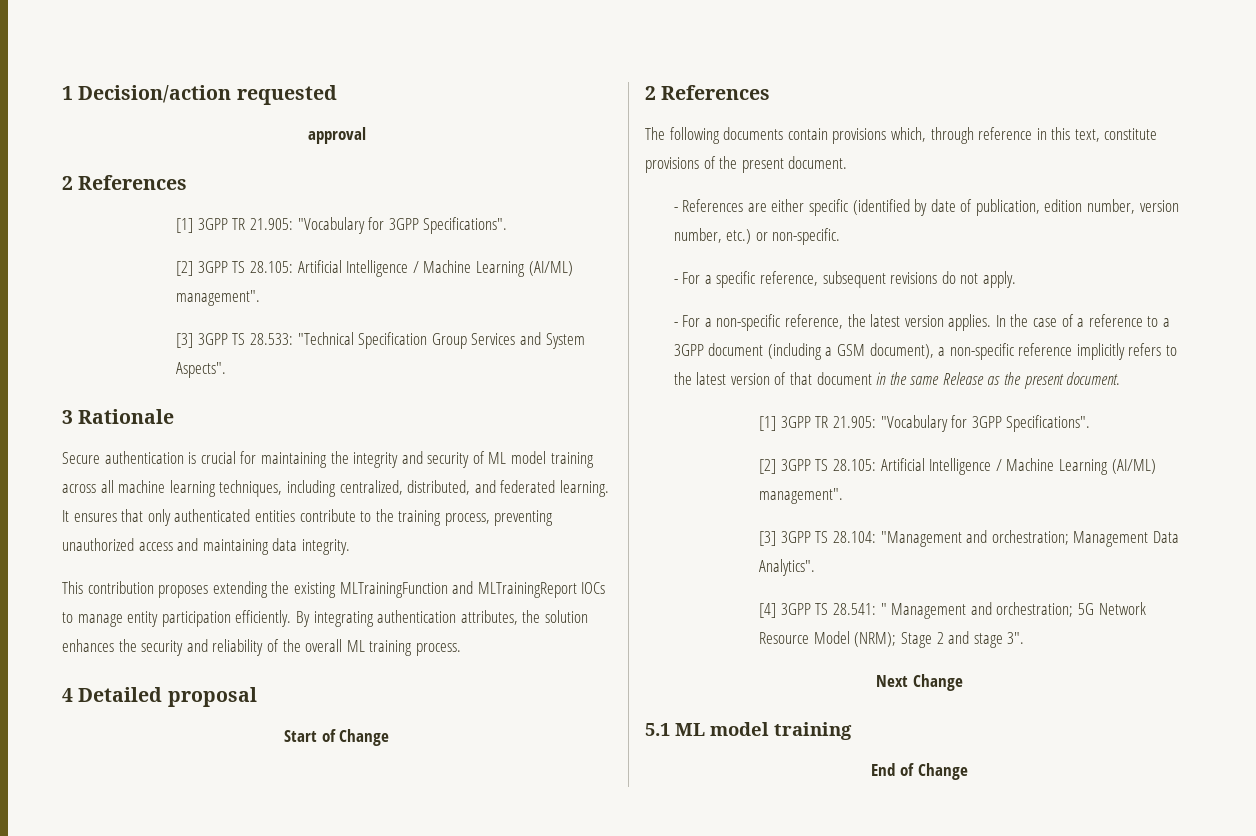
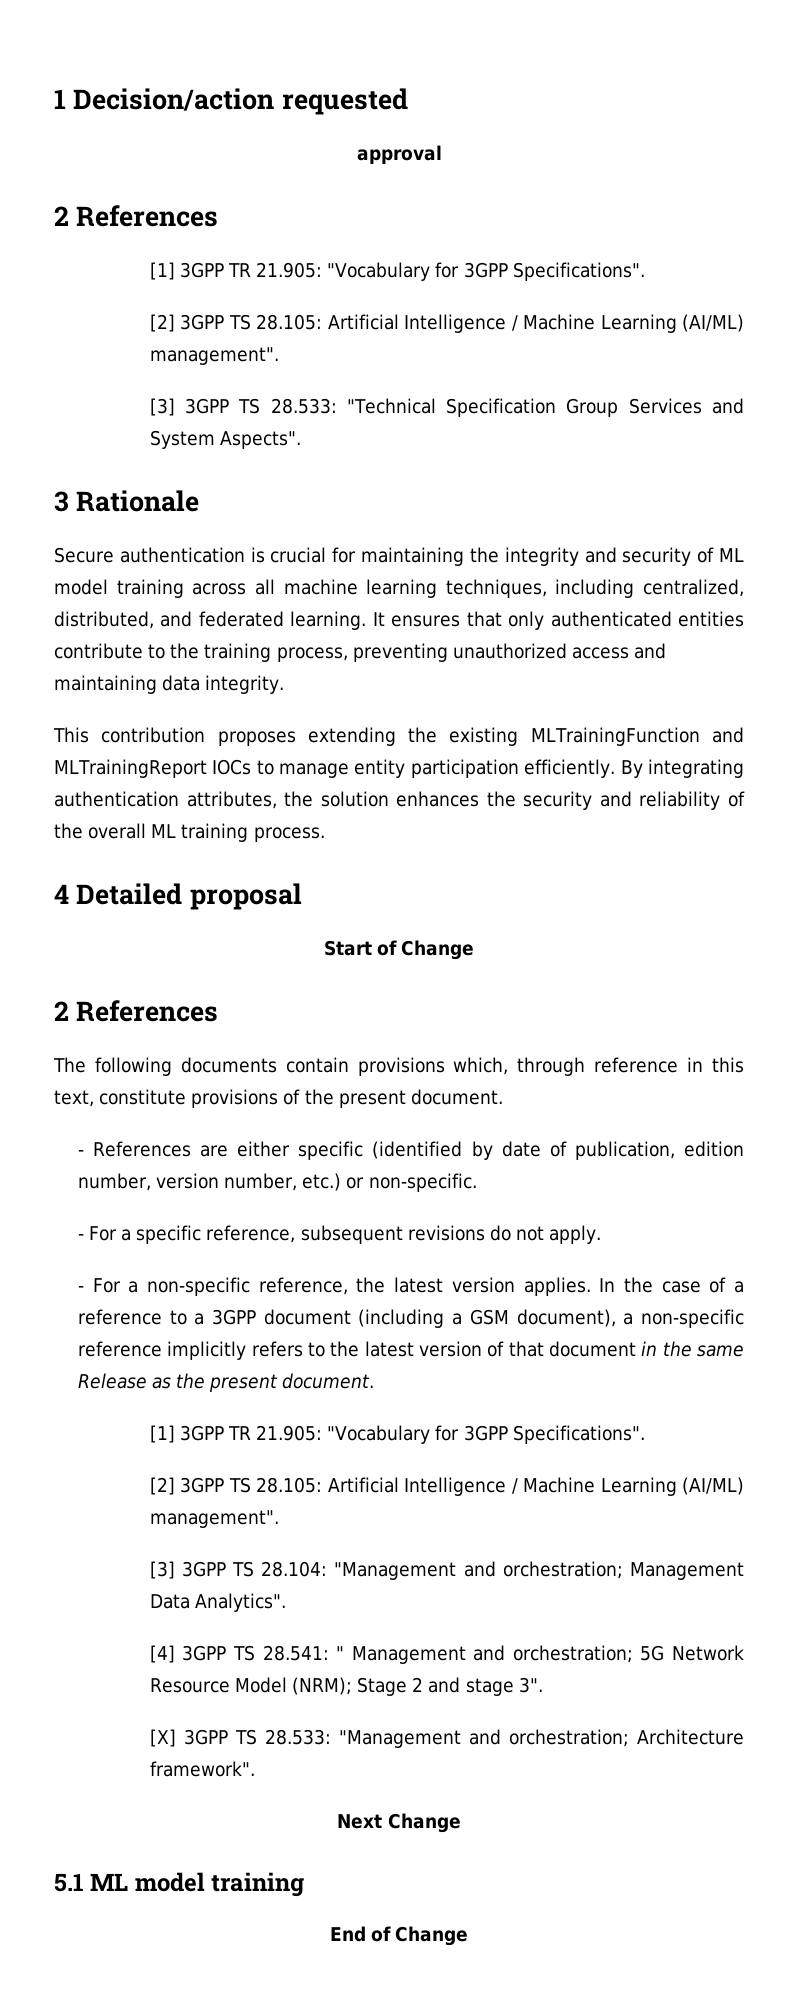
(1025, 638) none -> [149,1729,744,1748] [149,1761,255,1777] // [X] 3GPP TS 28.533: "Management and orchestration; Architecture framework".

